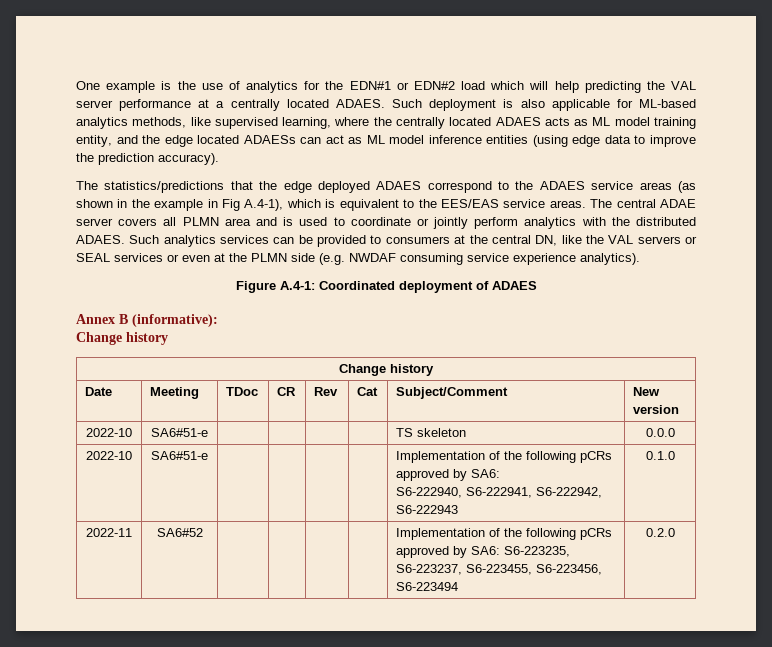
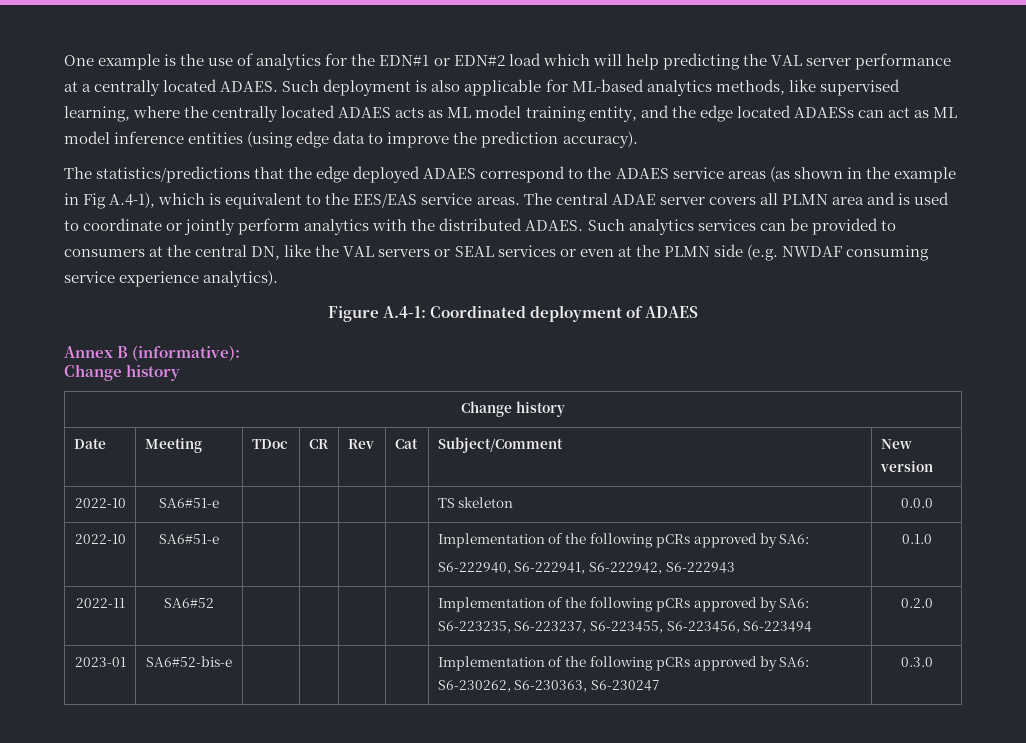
(675, 532) none -> [74,657,126,667] [146,656,232,667] [437,656,810,671] [437,680,660,692] [900,657,933,667] // 2023-01 | SA6#52-bis-e | | | | | Implementation of the following pCRs approved by SA6: S6-230262, S6-230363, S6-230247 | 0.3.0

